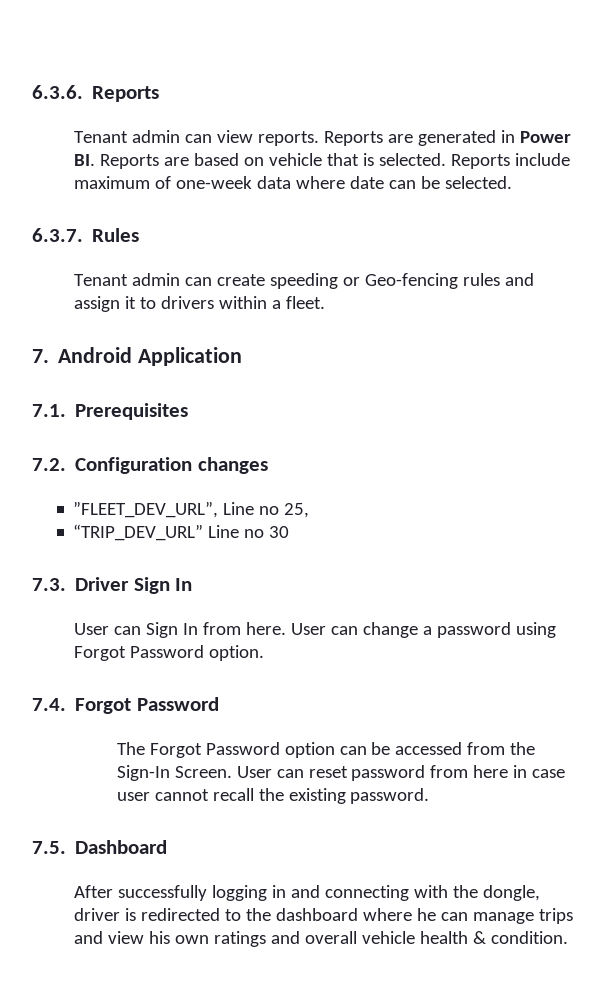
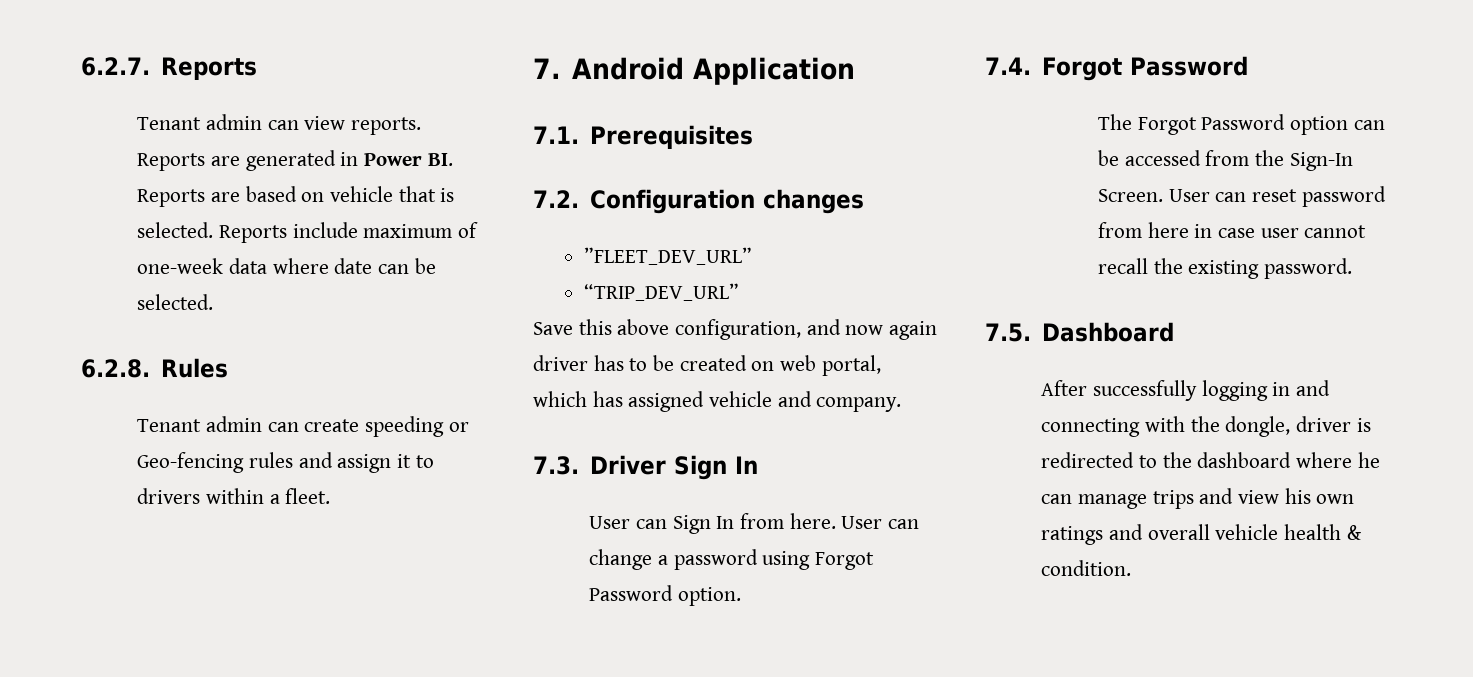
[32,85,83,99] 6.3.6. -> [81,57,150,76] 6.2.7.
[32,228,83,242] 6.3.7. -> [81,359,150,378] 6.2.8.
[73,501,310,518] [73,524,290,541] ”FLEET_DEV_URL”, Line no 25, // “TRIP_DEV_URL” Line no 30 -> [584,247,753,265] [584,283,740,301] [533,319,938,340] [533,355,881,376] [533,391,902,412] ”FLEET_DEV_URL” // “TRIP_DEV_URL” // Save this above configuration, and now again driver has to be created on web portal, which has assigned vehicle and company.

